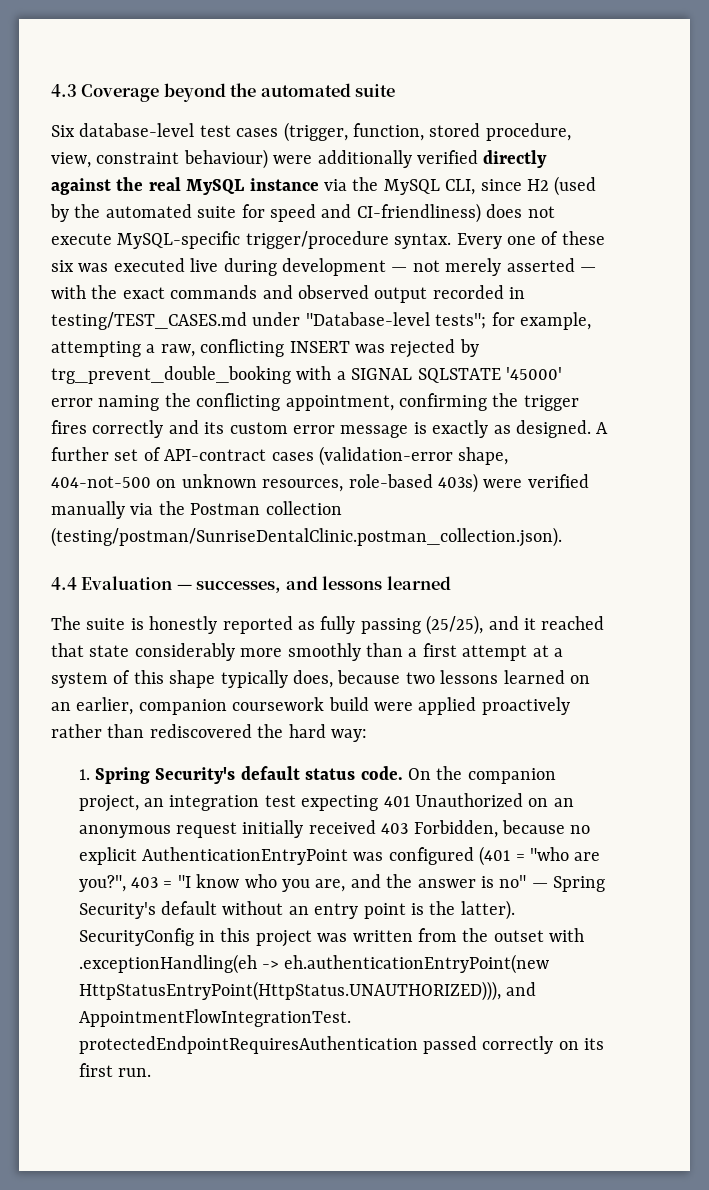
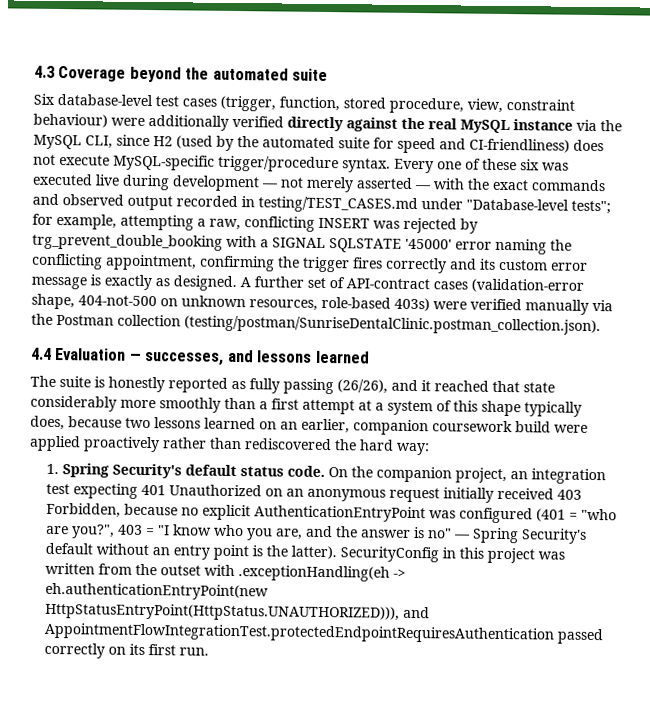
[426,615,484,635] (25/25), -> [337,379,388,394] (26/26),

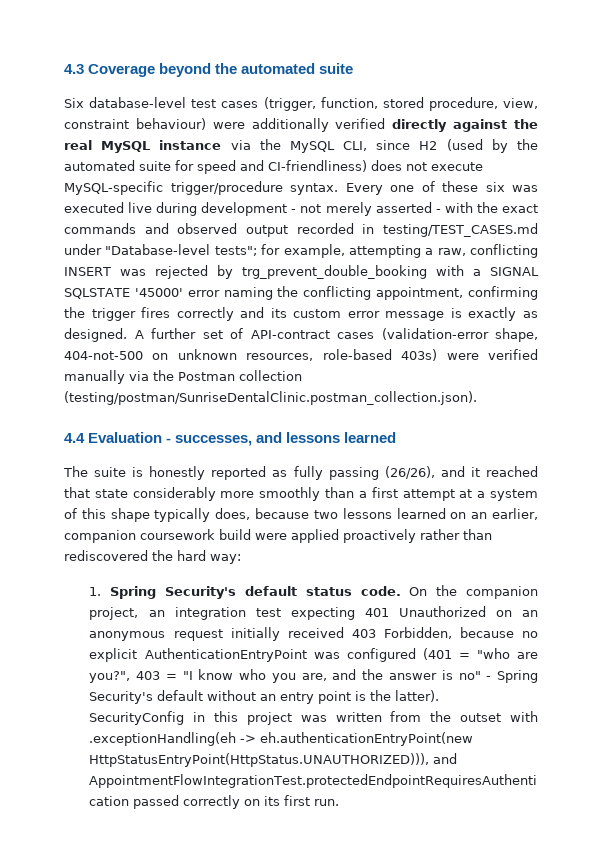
[261,183,278,188] — -> [291,209,297,213] -
[414,184,431,190] — -> [435,209,441,213] -
[128,353,142,361] — -> [166,438,172,443] -
[453,534,471,539] — -> [486,676,492,680] -

